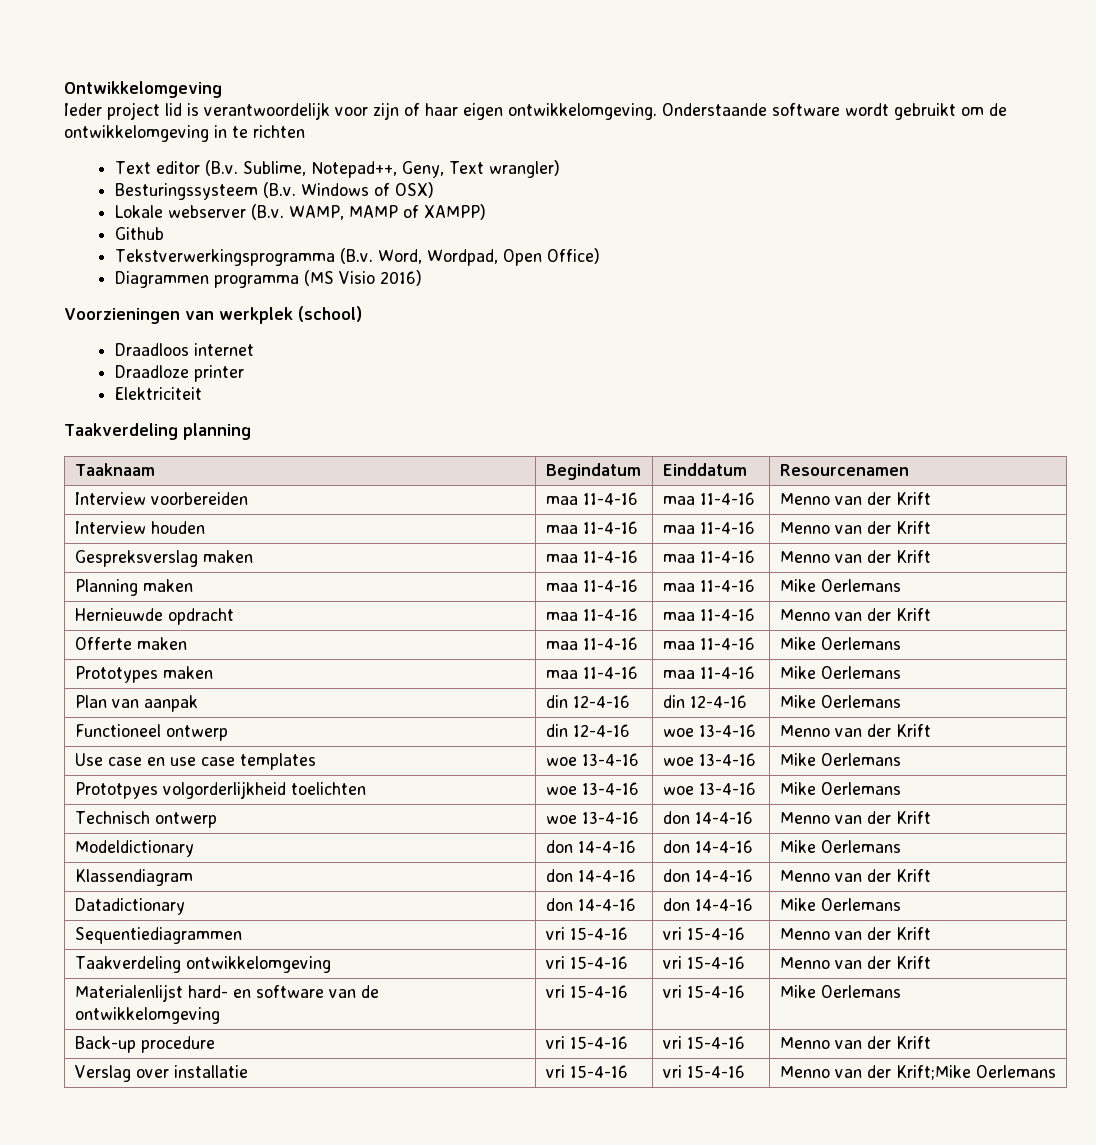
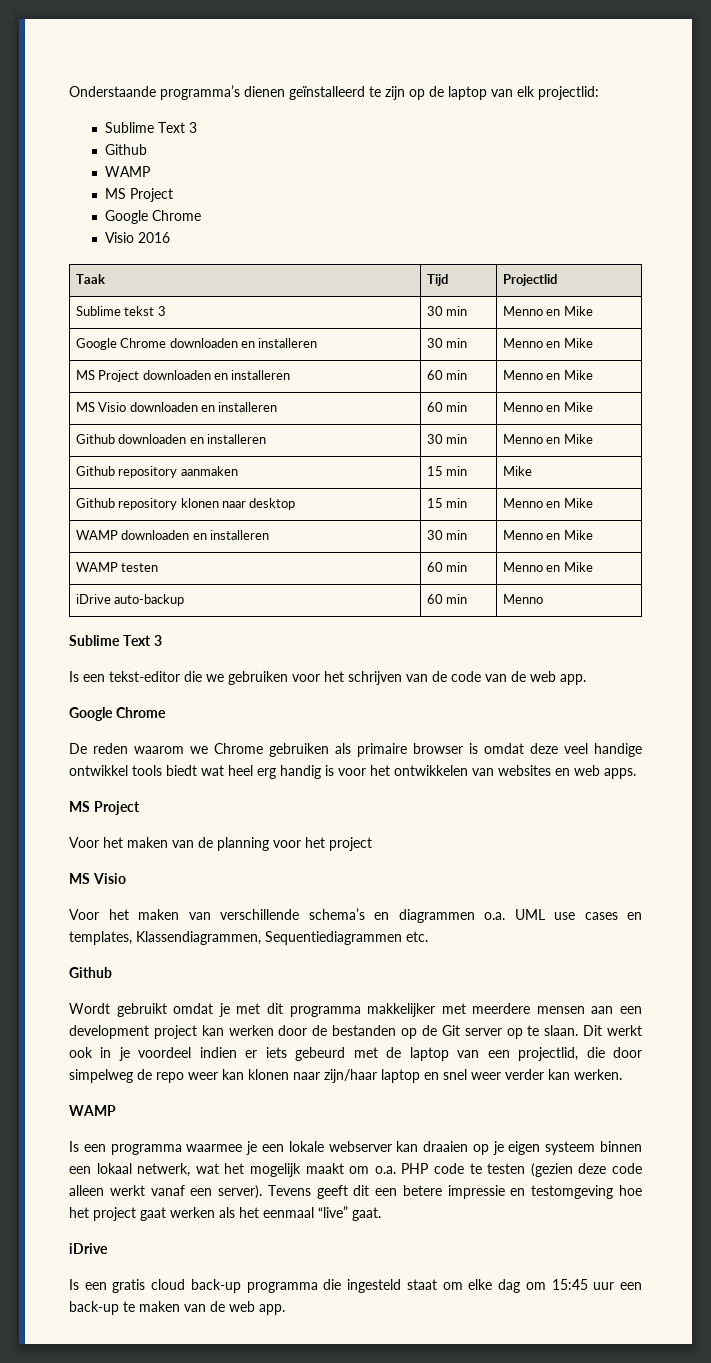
[64,81,222,98] [64,102,1007,120] [64,125,305,142] [114,160,561,178] [114,182,434,200] [114,204,486,220] [114,227,164,240] [114,248,600,266] [114,270,422,288] [64,306,362,324] [114,343,254,356] [114,365,244,382] [114,387,202,400] [64,423,251,440] [74,463,155,476] [545,463,641,480] [662,463,747,476] [779,464,909,476] [74,492,248,505] [545,492,638,505] [662,492,755,505] [779,492,931,505] [74,521,205,534] [545,521,638,534] [662,521,755,534] [779,521,931,534] [74,550,253,567] [545,550,638,563] [662,550,755,563] [779,550,931,563] [74,579,193,596] [545,579,638,592] [662,579,755,592] [779,579,901,592] [74,608,234,625] [545,608,638,621] [662,608,755,621] [779,608,931,621] [74,637,187,650] [545,637,638,650] [662,637,755,650] [779,637,901,650] [74,666,213,683] [545,666,638,679] [662,666,755,679] [779,666,901,679] [74,695,198,712] [545,695,630,708] [662,695,747,708] [779,695,901,708] [74,724,228,741] [545,724,630,737] [662,724,756,737] [779,724,931,737] [74,753,316,770] [545,753,639,766] [662,753,756,766] [779,753,901,766] [74,781,366,799] [545,782,639,795] [662,782,756,795] [779,782,901,795] [74,811,217,828] [545,811,639,824] [662,811,753,824] [779,811,931,824] [74,840,194,857] [545,840,636,853] [662,840,753,853] [779,840,901,853] [74,869,193,886] [545,869,636,882] [662,869,753,882] [779,869,931,882] [74,898,185,915] [545,898,636,911] [662,898,753,911] [779,898,901,911] [74,927,242,944] [545,927,628,940] [662,927,745,940] [779,927,931,940] [74,956,331,973] [545,956,628,969] [662,956,745,969] [779,956,931,969] [74,984,379,1002] [74,1007,220,1024] [545,985,628,998] [662,985,745,998] [779,985,901,998] [74,1036,215,1053] [545,1036,628,1049] [662,1036,745,1049] [779,1036,931,1049] [74,1065,248,1082] [545,1065,628,1078] [662,1065,745,1078] [779,1065,1056,1080] Ontwikkelomgeving // Ieder project lid is verantwoordelijk voor zijn of haar eigen ontwikkelomgeving. Onderstaande software wordt gebruikt om de ontwikkelomgeving in te richten // Text editor (B.v. Sublime, Notepad++, Geny, Text wrangler) // Besturingssysteem (B.v. Windows of OSX) // Lokale webserver (B.v. WAMP, MAMP of XAMPP) // Github // Tekstverwerkingsprogramma (B.v. Word, Wordpad, Open Office) // Diagrammen programma (MS Visio 2016) // Voorzieningen van werkplek (school) // Draadloos internet // Draadloze printer // Elektriciteit // Taakverdeling planning // Taaknaam | Begindatum | Einddatum | Resourcenamen // Interview voorbereiden | maa 11-4-16 | maa 11-4-16 | Menno van der Krift // Interview houden | maa 11-4-16 | maa 11-4-16 | Menno van der Krift // Gespreksverslag maken | maa 11-4-16 | maa 11-4-16 | Menno van der Krift // Planning maken | maa 11-4-16 | maa 11-4-16 | Mike Oerlemans // Hernieuwde opdracht | maa 11-4-16 | maa 11-4-16 | Menno van der Krift // Offerte maken | maa 11-4-16 | maa 11-4-16 | Mike Oerlemans // Prototypes maken | maa 11-4-16 | maa 11-4-16 | Mike Oerlemans // Plan van aanpak | din 12-4-16 | din 12-4-16 | Mike Oerlemans // Functioneel ontwerp | din 12-4-16 | woe 13-4-16 | Menno van der Krift // Use case en use case templates | woe 13-4-16 | woe 13-4-16 | Mike Oerlemans // Prototpyes volgorderlijkheid toelichten | woe 13-4-16 | woe 13-4-16 | Mike Oerlemans // Technisch ontwerp | woe 13-4-16 | don 14-4-16 | Menno van der Krift // Modeldictionary | don 14-4-16 | don 14-4-16 | Mike Oerlemans // Klassendiagram | don 14-4-16 | don 14-4-16 | Menno van der Krift // Datadictionary | don 14-4-16 | don 14-4-16 | Mike Oerlemans // Sequentiediagrammen | vri 15-4-16 | vri 15-4-16 | Menno van der Krift // Taakverdeling ontwikkelomgeving | vri 15-4-16 | vri 15-4-16 | Menno van der Krift // Materialenlijst hard- en software van de ontwikkelomgeving | vri 15-4-16 | vri 15-4-16 | Mike Oerlemans // Back-up procedure | vri 15-4-16 | vri 15-4-16 | Menno van der Krift // Verslag over installatie | vri 15-4-16 | vri 15-4-16 | Menno van der Krift;Mike Oerlemans -> [69,85,599,100] [104,122,197,133] [104,144,147,155] [104,166,150,177] [104,188,173,202] [104,210,201,224] [104,232,170,243] [75,274,105,284] [426,274,448,286] [502,274,557,286] [75,306,166,316] [426,306,468,316] [502,306,593,316] [75,338,318,350] [426,338,468,348] [502,338,593,348] [75,370,291,382] [426,370,468,380] [502,370,593,380] [75,402,278,412] [426,402,468,412] [502,402,593,412] [75,434,267,444] [426,434,468,444] [502,434,593,444] [75,466,238,478] [426,466,468,476] [502,466,532,476] [75,498,296,510] [426,498,468,508] [502,498,593,508] [75,530,270,540] [426,530,468,540] [502,530,593,540] [75,562,159,572] [426,562,468,572] [502,562,593,572] [75,594,185,606] [426,594,468,604] [502,594,543,604] [69,635,162,646] [69,671,586,685] [69,707,166,721] [69,743,642,757] [69,765,636,779] [69,801,140,815] [69,837,372,851] [69,873,126,884] [69,908,642,923] [69,931,428,945] [69,967,112,978] [69,1003,642,1017] [69,1025,643,1039] [69,1047,642,1061] [69,1069,622,1083] [69,1105,116,1116] [69,1141,642,1155] [69,1163,643,1177] [69,1185,642,1199] [69,1206,381,1221] [69,1243,108,1254] [69,1279,643,1293] [69,1301,285,1315] Onderstaande programma’s dienen geïnstalleerd te zijn op de laptop van elk projectlid: // Sublime Text 3 // Github // WAMP // MS Project // Google Chrome // Visio 2016 // Taak | Tijd | Projectlid // Sublime tekst 3 | 30 min | Menno en Mike // Google Chrome downloaden en installeren | 30 min | Menno en Mike // MS Project downloaden en installeren | 60 min | Menno en Mike // MS Visio downloaden en installeren | 60 min | Menno en Mike // Github downloaden en installeren | 30 min | Menno en Mike // Github repository aanmaken | 15 min | Mike // Github repository klonen naar desktop | 15 min | Menno en Mike // WAMP downloaden en installeren | 30 min | Menno en Mike // WAMP testen | 60 min | Menno en Mike // iDrive auto-backup | 60 min | Menno // Sublime Text 3 // Is een tekst-editor die we gebruiken voor het schrijven van de code van de web app. // Google Chrome // De reden waarom we Chrome gebruiken als primaire browser is omdat deze veel handige ontwikkel tools biedt wat heel erg handig is voor het ontwikkelen van websites en web apps. // MS Project // Voor het maken van de planning voor het project // MS Visio // Voor het maken van verschillende schema’s en diagrammen o.a. UML use cases en templates, Klassendiagrammen, Sequentiediagrammen etc. // Github // Wordt gebruikt omdat je met dit programma makkelijker met meerdere mensen aan een development project kan werken door de bestanden op de Git server op te slaan. Dit werkt ook in je voordeel indien er iets gebeurd met de laptop van een projectlid, die door simpelweg de repo weer kan klonen naar zijn/haar laptop en snel weer verder kan werken. // WAMP // Is een programma waarmee je een lokale webserver kan draaien op je eigen systeem binnen een lokaal netwerk, wat het mogelijk maakt om o.a. PHP code te testen (gezien deze code alleen werkt vanaf een server). Tevens geeft dit een betere impressie en testomgeving hoe het project gaat werken als het eenmaal “live” gaat. // iDrive // Is een gratis cloud back-up programma die ingesteld staat om elke dag om 15:45 uur een back-up te maken van de web app.

